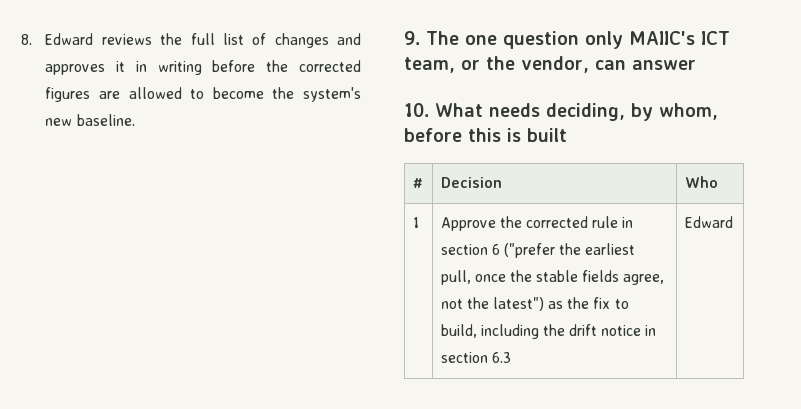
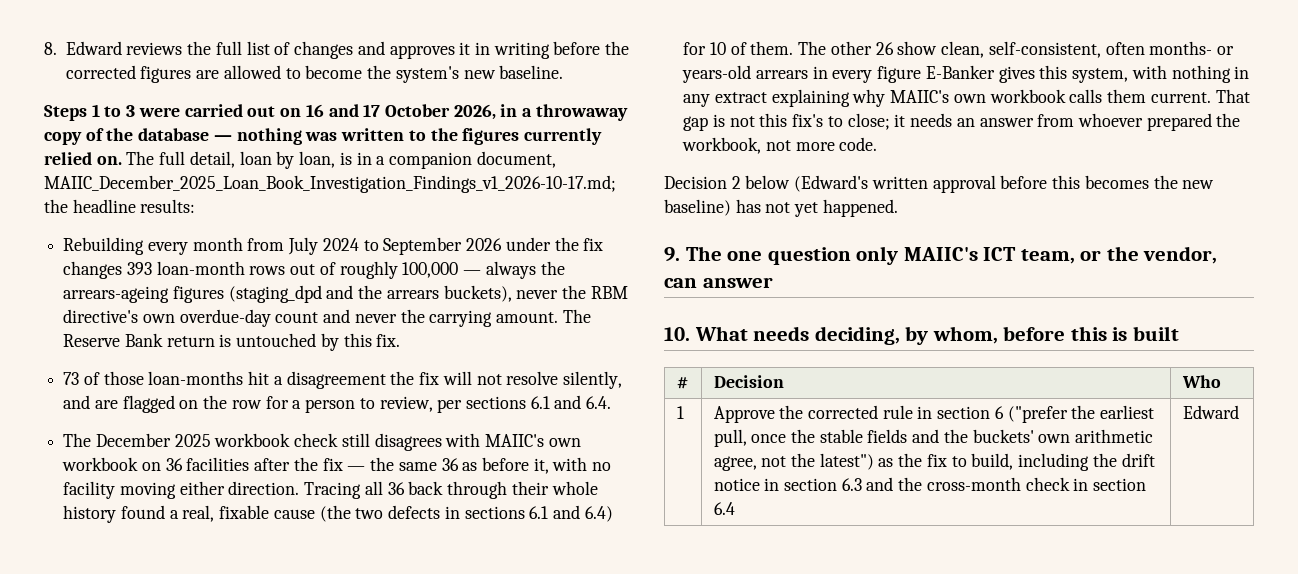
(135, 120) none -> [44,104,628,121] [44,128,602,145] [44,151,556,169] [44,175,616,193] [44,199,196,213] [63,237,604,255] [63,261,565,279] [63,285,628,303] [63,309,591,327] [63,333,401,351] [63,371,622,389] [63,395,612,413] [63,433,581,451] [62,457,612,474] [63,481,598,499] [63,505,613,523] [683,41,1234,58] [682,65,1250,83] [683,89,1250,107] [683,113,1241,131] [682,137,878,154] [664,175,1215,193] [664,199,898,217] // Steps 1 to 3 were carried out on 16 and 17 October 2026, in a throwaway copy of the database — nothing was written to the figures currently relied on. The full detail, loan by loan, is in a companion document, MAIIC_December_2025_Loan_Book_Investigation_Findings_v1_2026-10-17.md; the headline results: // Rebuilding every month from July 2024 to September 2026 under the fix changes 393 loan-month rows out of roughly 100,000 — always the arrears-ageing figures (staging_dpd and the arrears buckets), never the RBM directive's own overdue-day count and never the carrying amount. The Reserve Bank return is untouched by this fix. // 73 of those loan-months hit a disagreement the fix will not resolve silently, and are flagged on the row for a person to review, per sections 6.1 and 6.4. // The December 2025 workbook check still disagrees with MAIIC's own workbook on 36 facilities after the fix — the same 36 as before it, with no facility moving either direction. Tracing all 36 back through their whole history found a real, fixable cause (the two defects in sections 6.1 and 6.4) for 10 of them. The other 26 show clean, self-consistent, often months- or years-old arrears in every figure E-Banker gives this system, with nothing in any extract explaining why MAIIC's own workbook calls them current. That gap is not this fix's to close; it needs an answer from whoever prepared the workbook, not more code. // Decision 2 below (Edward's written approval before this becomes the new baseline) has not yet happened.
(620, 276) none -> [912,429,1154,443] and the buckets' own arithmetic
(511, 357) none -> [866,477,1147,491] [713,502,735,515] and the cross-month check in section 6.4

